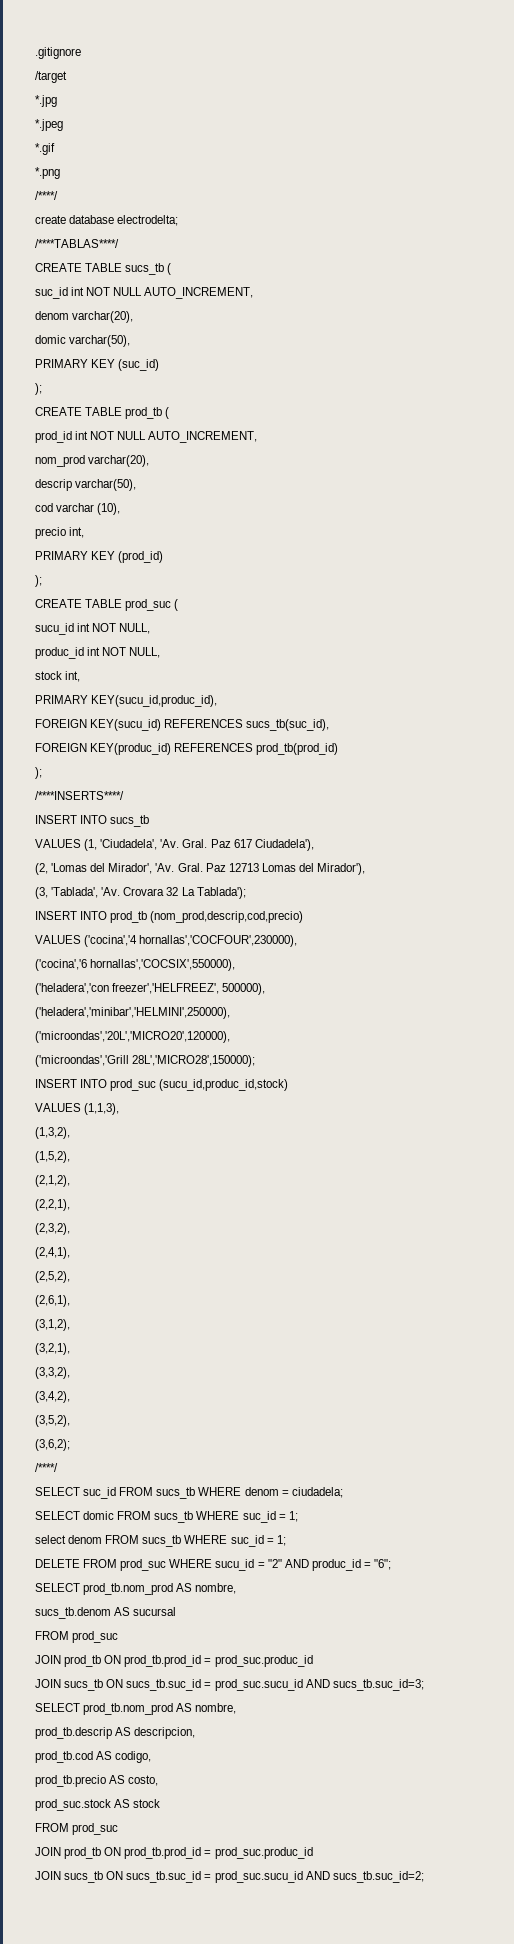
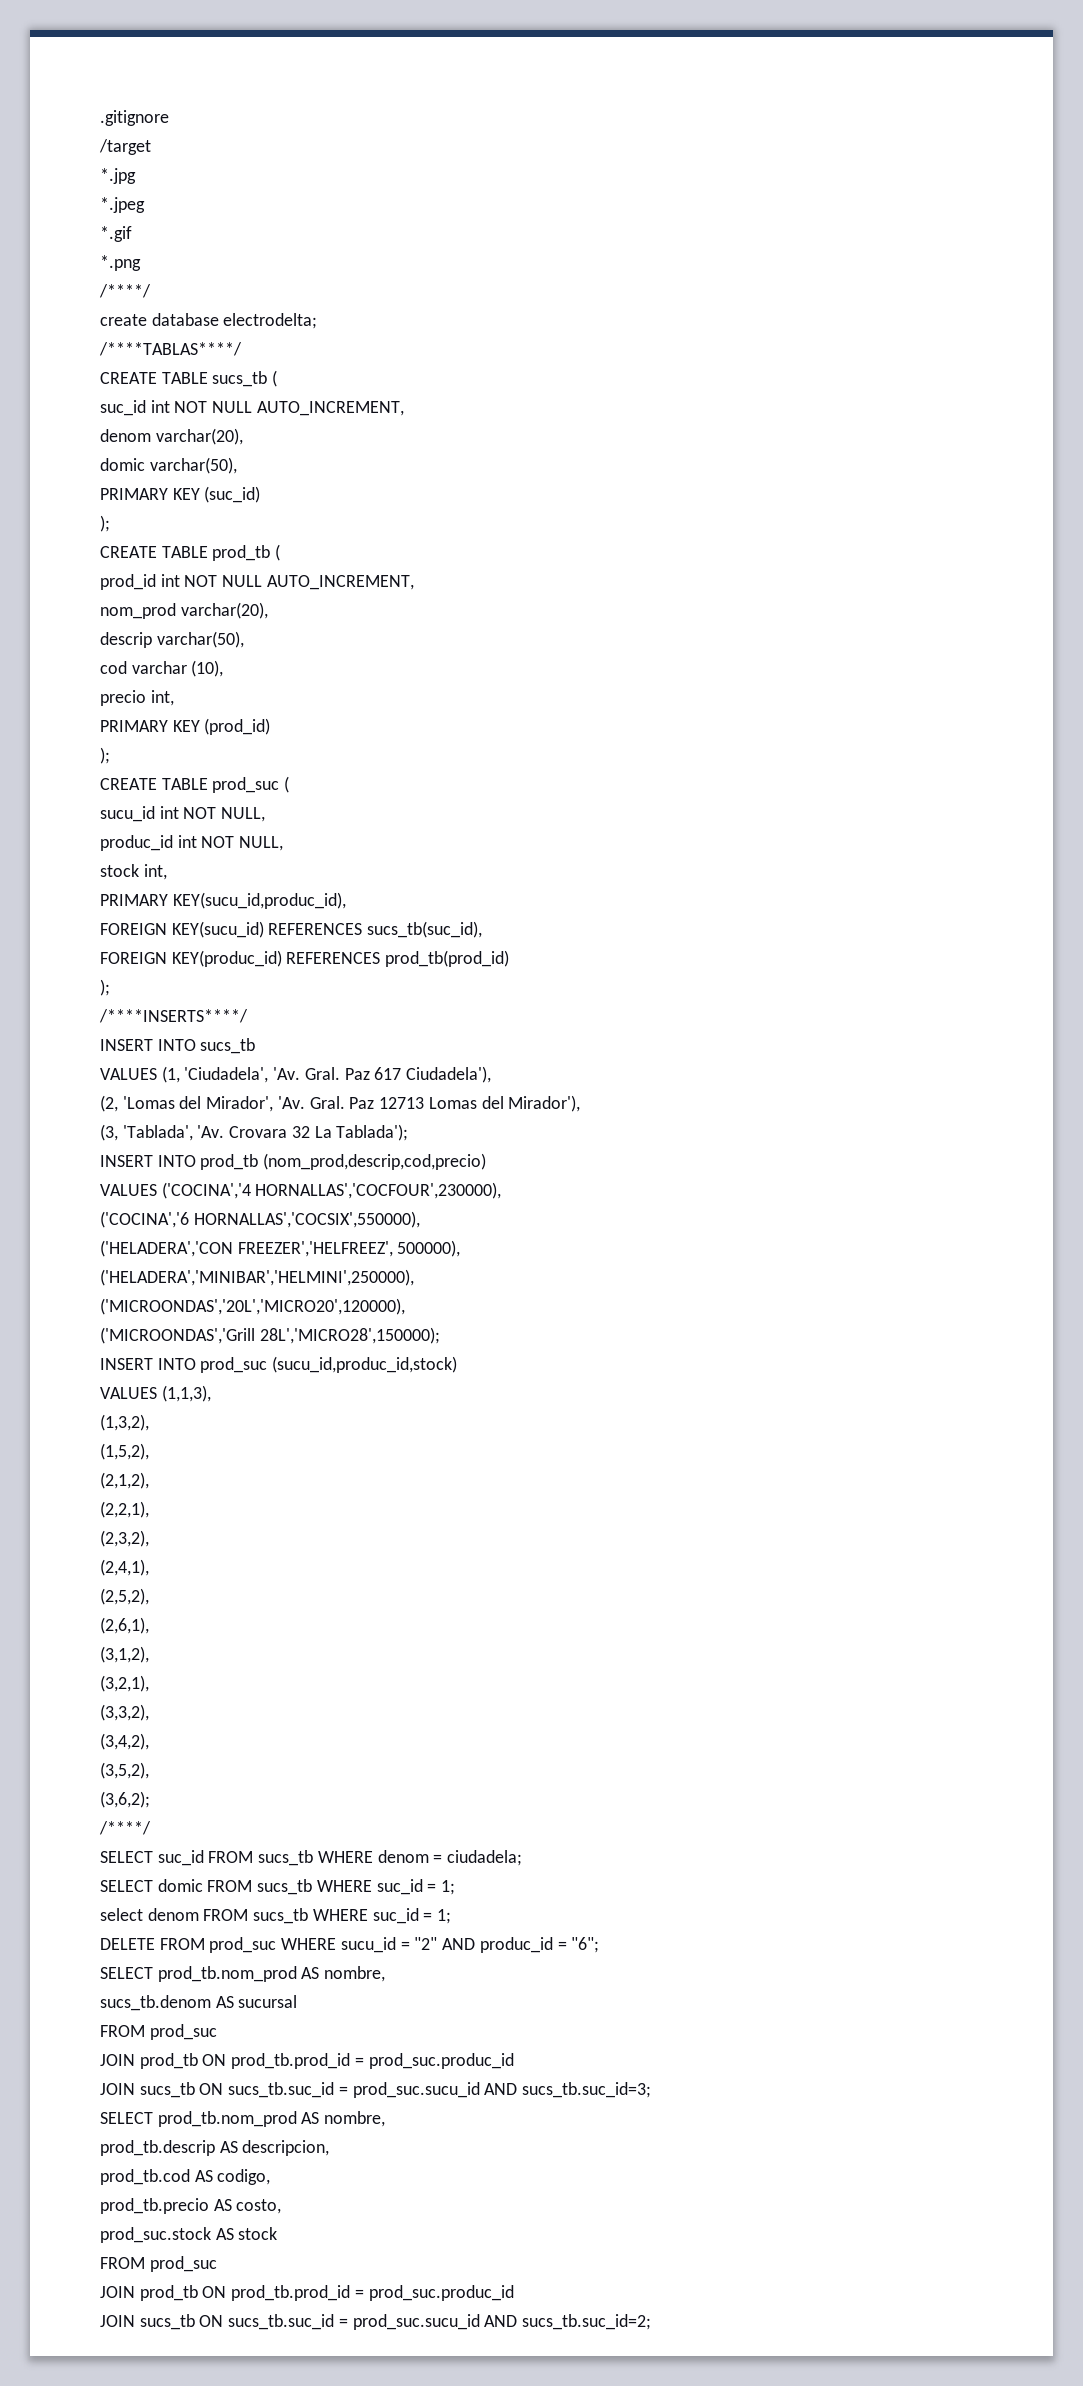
[84,935,298,947] [35,959,236,971] [35,983,266,995] [35,1007,230,1019] [35,1031,230,1043] [35,1055,129,1067] ('cocina','4 hornallas','COCFOUR',230000), // ('cocina','6 hornallas','COCSIX',550000), // ('heladera','con freezer','HELFREEZ', 500000), // ('heladera','minibar','HELMINI',250000), // ('microondas','20L','MICRO20',120000), // ('microondas','Grill -> [161,1182,502,1199] [100,1211,420,1228] [100,1240,461,1257] [100,1269,414,1286] [100,1298,405,1315] [100,1327,255,1344] ('COCINA','4 HORNALLAS','COCFOUR',230000), // ('COCINA','6 HORNALLAS','COCSIX',550000), // ('HELADERA','CON FREEZER','HELFREEZ', 500000), // ('HELADERA','MINIBAR','HELMINI',250000), // ('MICROONDAS','20L','MICRO20',120000), // ('MICROONDAS','Grill

